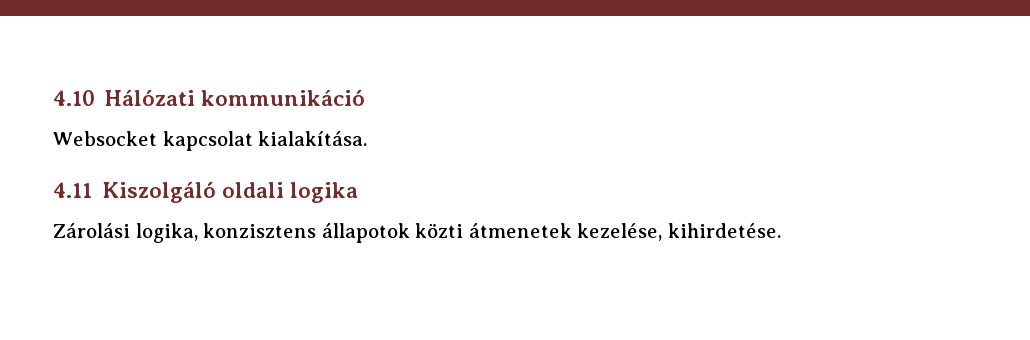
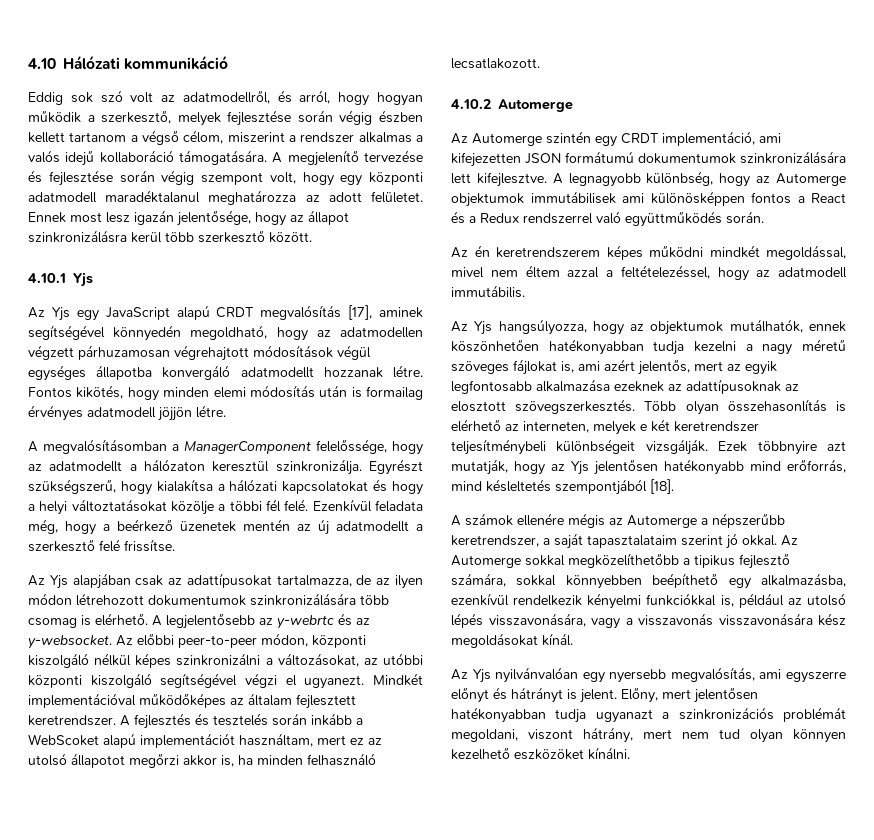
[53,131,368,151] [53,181,359,203] [53,223,781,243] Websocket kapcsolat kialakítása. // 4.11 Kiszolgáló oldali logika // Zárolási logika, konzisztens állapotok közti átmenetek kezelése, kihirdetése. -> [28,90,423,106] [28,110,423,126] [28,130,423,145] [28,150,423,166] [28,170,423,186] [28,190,423,205] [28,210,349,226] [28,230,312,243] [28,272,93,287] [28,305,423,321] [28,325,423,341] [28,345,371,361] [28,365,423,381] [28,385,423,401] [28,405,226,421] [28,439,423,455] [28,459,423,475] [28,479,423,495] [28,499,423,515] [28,519,423,535] [28,539,175,552] [28,573,423,589] [28,593,389,606] [28,613,370,629] [28,633,366,649] [28,653,423,668] [28,673,424,689] [28,693,356,709] [28,713,363,729] [28,733,382,748] [28,753,376,768] [451,58,540,69] [451,99,573,112] [451,131,781,147] [451,151,846,167] [451,171,846,187] [451,191,846,207] [451,211,764,227] [451,245,846,260] [451,265,847,281] [451,285,525,298] [451,319,846,335] [451,339,846,355] [451,359,777,375] [451,379,799,394] [451,399,846,415] [451,419,759,435] [451,439,846,455] [451,459,846,475] [451,479,674,495] [451,513,785,528] [451,533,798,549] [451,553,790,569] [451,573,846,589] [451,593,847,609] [451,613,846,629] [451,633,573,648] [451,667,846,683] [451,687,758,703] [451,707,846,723] [451,727,846,743] [451,747,630,760] Eddig sok szó volt az adatmodellről, és arról, hogy hogyan működik a szerkesztő, melyek fejlesztése során végig észben kellett tartanom a végső célom, miszerint a rendszer alkalmas a valós idejű kollaboráció támogatására. A megjelenítő tervezése és fejlesztése során végig szempont volt, hogy egy központi adatmodell maradéktalanul meghatározza az adott felületet. Ennek most lesz igazán jelentősége, hogy az állapot szinkronizálásra kerül több szerkesztő között. // 4.10.1 Yjs // Az Yjs egy JavaScript alapú CRDT megvalósítás [17], aminek segítségével könnyedén megoldható, hogy az adatmodellen végzett párhuzamosan végrehajtott módosítások végül egységes állapotba konvergáló adatmodellt hozzanak létre. Fontos kikötés, hogy minden elemi módosítás után is formailag érvényes adatmodell jöjjön létre. // A megvalósításomban a ManagerComponent felelőssége, hogy az adatmodellt a hálózaton keresztül szinkronizálja. Egyrészt szükségszerű, hogy kialakítsa a hálózati kapcsolatokat és hogy a helyi változtatásokat közölje a többi fél felé. Ezenkívül feladata még, hogy a beérkező üzenetek mentén az új adatmodellt a szerkesztő felé frissítse. // Az Yjs alapjában csak az adattípusokat tartalmazza, de az ilyen módon létrehozott dokumentumok szinkronizálására több csomag is elérhető. A legjelentősebb az y-webrtc és az y-websocket. Az előbbi peer-to-peer módon, központi kiszolgáló nélkül képes szinkronizálni a változásokat, az utóbbi központi kiszolgáló segítségével végzi el ugyanezt. Mindkét implementációval működőképes az általam fejlesztett keretrendszer. A fejlesztés és tesztelés során inkább a WebScoket alapú implementációt használtam, mert ez az utolsó állapotot megőrzi akkor is, ha minden felhasználó lecsatlakozott. // 4.10.2 Automerge // Az Automerge szintén egy CRDT implementáció, ami kifejezetten JSON formátumú dokumentumok szinkronizálására lett kifejlesztve. A legnagyobb különbség, hogy az Automerge objektumok immutábilisek ami különösképpen fontos a React és a Redux rendszerrel való együttműködés során. // Az én keretrendszerem képes működni mindkét megoldással, mivel nem éltem azzal a feltételezéssel, hogy az adatmodell immutábilis. // Az Yjs hangsúlyozza, hogy az objektumok mutálhatók, ennek köszönhetően hatékonyabban tudja kezelni a nagy méretű szöveges fájlokat is, ami azért jelentős, mert az egyik legfontosabb alkalmazása ezeknek az adattípusoknak az elosztott szövegszerkesztés. Több olyan összehasonlítás is elérhető az interneten, melyek e két keretrendszer teljesítménybeli különbségeit vizsgálják. Ezek többnyire azt mutatják, hogy az Yjs jelentősen hatékonyabb mind erőforrás, mind késleltetés szempontjából [18]. // A számok ellenére mégis az Automerge a népszerűbb keretrendszer, a saját tapasztalataim szerint jó okkal. Az Automerge sokkal megközelíthetőbb a tipikus fejlesztő számára, sokkal könnyebben beépíthető egy alkalmazásba, ezenkívül rendelkezik kényelmi funkciókkal is, például az utolsó lépés visszavonására, vagy a visszavonás visszavonására kész megoldásokat kínál. // Az Yjs nyilvánvalóan egy nyersebb megvalósítás, ami egyszerre előnyt és hátrányt is jelent. Előny, mert jelentősen hatékonyabban tudja ugyanazt a szinkronizációs problémát megoldani, viszont hátrány, mert nem tud olyan könnyen kezelhető eszközöket kínálni.

